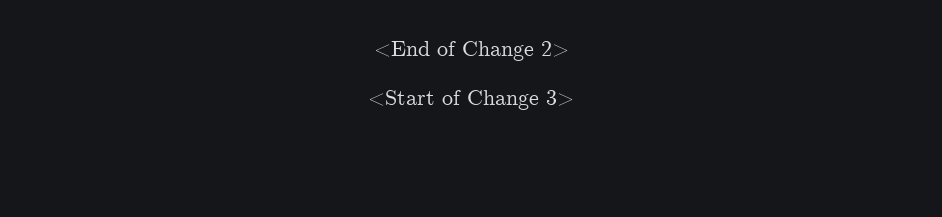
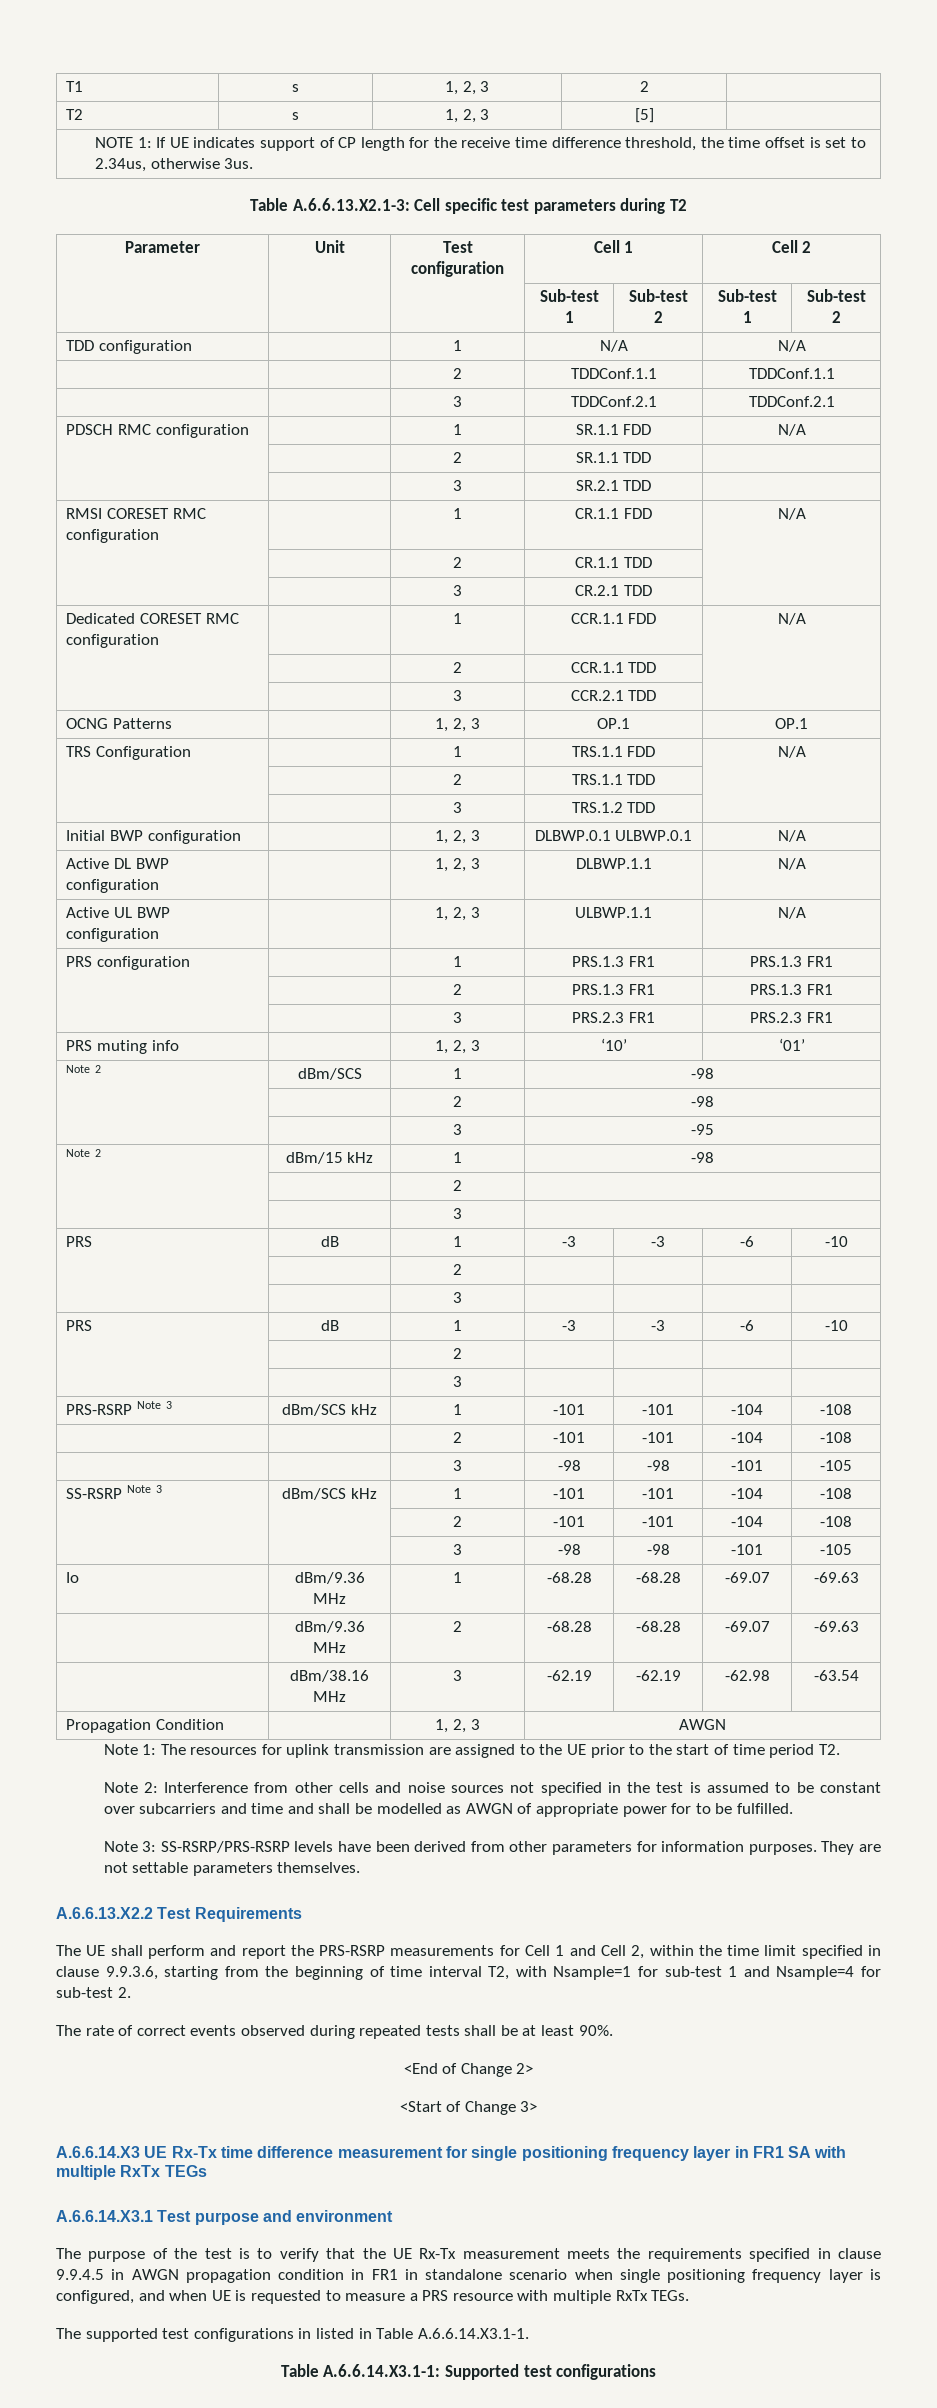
(373, 49) none -> [66,81,84,92] [292,84,299,92] [444,81,490,95] [639,81,649,92] [66,109,84,120] [292,112,299,120] [444,109,490,123] [634,108,654,123] [94,137,866,151] [94,158,254,172] [249,198,688,214] [125,241,200,253] [314,240,345,253] [442,241,473,253] [411,261,505,277] [593,240,634,253] [771,240,812,253] [539,289,599,302] [564,311,574,323] [628,289,688,302] [653,311,663,323] [717,289,777,302] [742,311,752,323] [806,289,866,302] [831,311,841,323] [66,340,193,354] [453,340,463,351] [599,340,628,352] [777,340,806,352] [453,368,463,379] [570,368,657,379] [748,368,835,379] [453,396,463,407] [570,396,657,407] [748,396,835,407] [66,424,249,438] [453,424,463,435] [575,424,652,435] [777,424,806,436] [453,452,463,463] [575,452,652,463] [453,480,463,491] [575,480,652,491] [66,508,206,519] [66,529,160,543] [453,508,463,519] [575,508,652,519] [777,508,806,520] [453,557,463,568] [575,557,652,568] [453,585,463,596] [575,585,652,596] [66,613,239,624] [66,634,160,648] [453,613,463,624] [570,613,657,624] [777,613,806,625] [453,662,463,673] [570,662,657,673] [453,690,463,701] [570,690,657,701] [66,718,173,729] [435,718,480,732] [597,718,630,729] [775,718,808,729] [66,746,192,760] [453,746,463,757] [571,746,656,757] [777,746,806,758] [453,774,463,785] [571,774,656,785] [453,802,463,813] [571,802,656,813] [66,830,241,844] [435,830,480,844] [534,830,693,841] [777,830,806,842] [66,858,169,869] [66,879,160,893] [435,858,480,872] [575,858,652,869] [777,858,806,870] [66,907,170,918] [66,928,160,942] [435,907,480,921] [575,907,652,918] [777,907,806,919] [66,956,191,970] [453,956,463,967] [572,956,655,967] [750,956,833,967] [453,984,463,995] [572,984,655,995] [750,984,833,995] [453,1012,463,1023] [572,1012,655,1023] [750,1012,833,1023] [66,1040,179,1054] [435,1040,480,1054] [600,1038,627,1051] [778,1038,805,1051] [66,1065,102,1073] [297,1068,362,1080] [453,1068,463,1079] [691,1068,714,1079] [453,1096,463,1107] [691,1096,714,1107] [453,1124,463,1135] [691,1124,714,1135] [66,1149,102,1157] [285,1152,374,1164] [453,1152,463,1163] [691,1152,714,1163] [453,1180,463,1191] [453,1208,463,1219] [66,1236,93,1247] [320,1236,339,1247] [453,1236,463,1247] [562,1236,576,1247] [651,1236,665,1247] [740,1236,754,1247] [824,1236,848,1247] [453,1264,463,1275] [453,1292,463,1303] [66,1320,93,1331] [320,1320,339,1331] [453,1320,463,1331] [562,1320,576,1331] [651,1320,665,1331] [740,1320,754,1331] [824,1320,848,1331] [453,1348,463,1359] [453,1376,463,1387] [66,1401,172,1415] [282,1404,377,1416] [453,1404,463,1415] [553,1404,585,1415] [642,1404,674,1415] [731,1404,763,1415] [820,1404,852,1415] [453,1432,463,1443] [553,1432,585,1443] [642,1432,674,1443] [731,1432,763,1443] [820,1432,852,1443] [453,1460,463,1471] [557,1460,581,1471] [646,1460,670,1471] [731,1460,763,1471] [820,1460,852,1471] [66,1485,162,1499] [282,1488,377,1500] [453,1488,463,1499] [553,1488,585,1499] [642,1488,674,1499] [731,1488,763,1499] [820,1488,852,1499] [453,1516,463,1527] [553,1516,585,1527] [642,1516,674,1527] [731,1516,763,1527] [820,1516,852,1527] [453,1544,463,1555] [557,1544,581,1555] [646,1544,670,1555] [731,1544,763,1555] [820,1544,852,1555] [66,1572,80,1583] [294,1572,365,1584] [313,1593,346,1604] [453,1572,463,1583] [546,1572,592,1583] [635,1572,681,1583] [724,1572,770,1583] [813,1572,859,1583] [294,1621,365,1633] [313,1642,346,1653] [453,1621,463,1632] [546,1621,592,1632] [635,1621,681,1632] [724,1621,770,1632] [813,1621,859,1632] [290,1670,369,1682] [313,1691,346,1702] [453,1670,463,1681] [546,1670,592,1681] [635,1670,681,1681] [724,1670,770,1681] [813,1670,859,1681] [66,1719,225,1733] [435,1719,480,1733] [679,1719,726,1730] [103,1744,840,1758] [103,1782,882,1796] [103,1803,793,1817] [103,1841,881,1855] [103,1862,361,1876] [56,1907,302,1922] [56,1945,881,1959] [56,1966,881,1980] [56,1987,131,1998] [56,2025,613,2039] T1 | s | 1, 2, 3 | 2 | // T2 | s | 1, 2, 3 | [5] | // NOTE 1: If UE indicates support of CP length for the receive time difference threshold, the time offset is set to 2.34us, otherwise 3us. // Table A.6.6.13.X2.1-3: Cell specific test parameters during T2 // Parameter | Unit | Test configuration | Cell 1 | Cell 2 // | | | Sub-test 1 | Sub-test 2 | Sub-test 1 | Sub-test 2 // TDD configuration | | 1 | N/A | N/A // | | 2 | TDDConf.1.1 | TDDConf.1.1 // | | 3 | TDDConf.2.1 | TDDConf.2.1 // PDSCH RMC configuration | | 1 | SR.1.1 FDD | N/A // | | 2 | SR.1.1 TDD | // | | 3 | SR.2.1 TDD | // RMSI CORESET RMC configuration | | 1 | CR.1.1 FDD | N/A // | | 2 | CR.1.1 TDD | // | | 3 | CR.2.1 TDD | // Dedicated CORESET RMC configuration | | 1 | CCR.1.1 FDD | N/A // | | 2 | CCR.1.1 TDD | // | | 3 | CCR.2.1 TDD | // OCNG Patterns | | 1, 2, 3 | OP.1 | OP.1 // TRS Configuration | | 1 | TRS.1.1 FDD | N/A // | | 2 | TRS.1.1 TDD | // | | 3 | TRS.1.2 TDD | // Initial BWP configuration | | 1, 2, 3 | DLBWP.0.1 ULBWP.0.1 | N/A // Active DL BWP configuration | | 1, 2, 3 | DLBWP.1.1 | N/A // Active UL BWP configuration | | 1, 2, 3 | ULBWP.1.1 | N/A // PRS configuration | | 1 | PRS.1.3 FR1 | PRS.1.3 FR1 // | | 2 | PRS.1.3 FR1 | PRS.1.3 FR1 // | | 3 | PRS.2.3 FR1 | PRS.2.3 FR1 // PRS muting info | | 1, 2, 3 | ‘10’ | ‘01’ // Note 2 | dBm/SCS | 1 | -98 // | | 2 | -98 // | | 3 | -95 // Note 2 | dBm/15 kHz | 1 | -98 // | | 2 | // | | 3 | // PRS | dB | 1 | -3 | -3 | -6 | -10 // | | 2 | | | | // | | 3 | | | | // PRS | dB | 1 | -3 | -3 | -6 | -10 // | | 2 | | | | // | | 3 | | | | // PRS-RSRP Note 3 | dBm/SCS kHz | 1 | -101 | -101 | -104 | -108 // | | 2 | -101 | -101 | -104 | -108 // | | 3 | -98 | -98 | -101 | -105 // SS-RSRP Note 3 | dBm/SCS kHz | 1 | -101 | -101 | -104 | -108 // | | 2 | -101 | -101 | -104 | -108 // | | 3 | -98 | -98 | -101 | -105 // Io | dBm/9.36 MHz | 1 | -68.28 | -68.28 | -69.07 | -69.63 // | dBm/9.36 MHz | 2 | -68.28 | -68.28 | -69.07 | -69.63 // | dBm/38.16 MHz | 3 | -62.19 | -62.19 | -62.98 | -63.54 // Propagation Condition | | 1, 2, 3 | AWGN // Note 1: The resources for uplink transmission are assigned to the UE prior to the start of time period T2. // Note 2: Interference from other cells and noise sources not specified in the test is assumed to be constant over subcarriers and time and shall be modelled as AWGN of appropriate power for to be fulfilled. // Note 3: SS-RSRP/PRS-RSRP levels have been derived from other parameters for information purposes. They are not settable parameters themselves. // A.6.6.13.X2.2 Test Requirements // The UE shall perform and report the PRS-RSRP measurements for Cell 1 and Cell 2, within the time limit specified in clause 9.9.3.6, starting from the beginning of time interval T2, with Nsample=1 for sub-test 1 and Nsample=4 for sub-test 2. // The rate of correct events observed during repeated tests shall be at least 90%. //
(574, 98) none -> [56,2146,847,2161] [56,2165,207,2180] [56,2210,394,2225] [56,2248,882,2262] [56,2269,881,2283] [56,2290,690,2304] [56,2328,529,2342] [280,2364,657,2380] // A.6.6.14.X3 UE Rx-Tx time difference measurement for single positioning frequency layer in FR1 SA with multiple RxTx TEGs // A.6.6.14.X3.1 Test purpose and environment // The purpose of the test is to verify that the UE Rx-Tx measurement meets the requirements specified in clause 9.9.4.5 in AWGN propagation condition in FR1 in standalone scenario when single positioning frequency layer is configured, and when UE is requested to measure a PRS resource with multiple RxTx TEGs. // The supported test configurations in listed in Table A.6.6.14.X3.1-1. // Table A.6.6.14.X3.1-1: Supported test configurations

